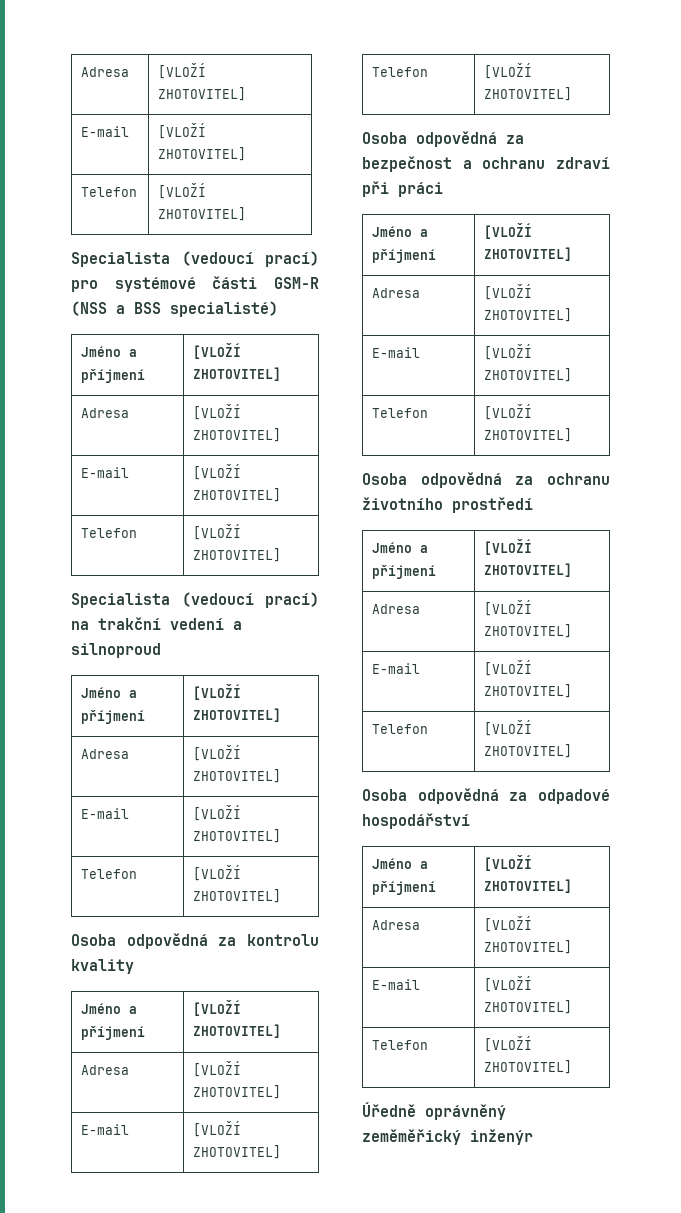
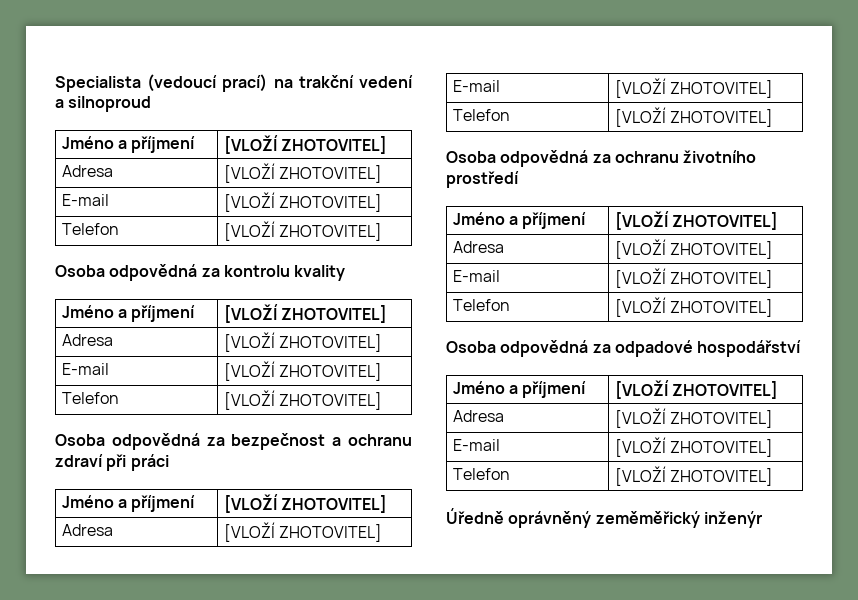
[81,67,130,77] [158,63,207,79] [158,87,247,101] [81,126,130,137] [158,123,207,139] [158,147,247,161] [81,187,138,197] [158,183,207,199] [158,207,247,221] [71,251,319,267] [71,276,319,292] [71,301,278,317] [81,346,138,357] [81,369,146,383] [193,343,242,359] [193,367,282,381] [81,408,130,418] [193,404,242,420] [193,428,282,442] [81,467,130,478] [193,464,242,480] [193,488,282,502] [81,528,138,538] [193,524,242,540] [193,548,282,562] Adresa | [VLOŽÍ ZHOTOVITEL] // E-mail | [VLOŽÍ ZHOTOVITEL] // Telefon | [VLOŽÍ ZHOTOVITEL] // Specialista (vedoucí prací) pro systémové části GSM-R (NSS a BSS specialisté) // Jméno a příjmení | [VLOŽÍ ZHOTOVITEL] // Adresa | [VLOŽÍ ZHOTOVITEL] // E-mail | [VLOŽÍ ZHOTOVITEL] // Telefon | [VLOŽÍ ZHOTOVITEL] // -> (55, 84) none

